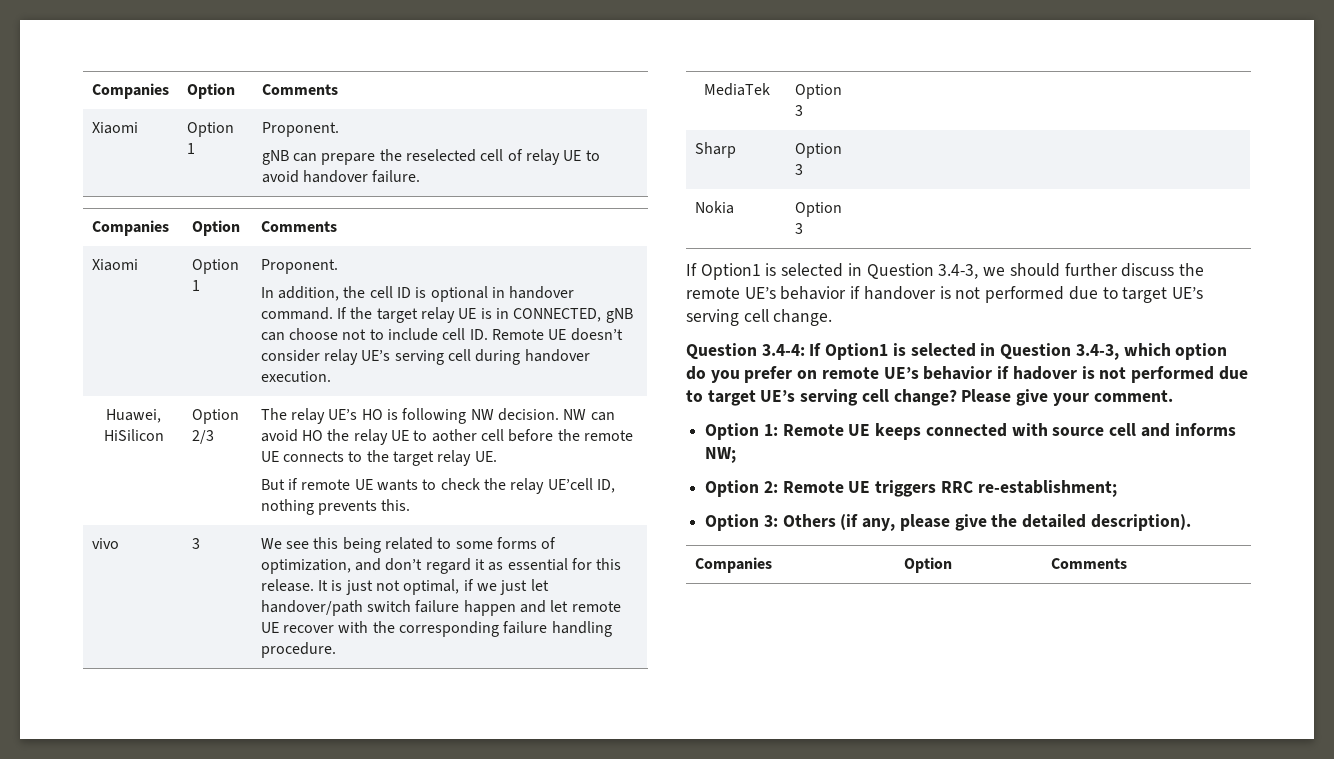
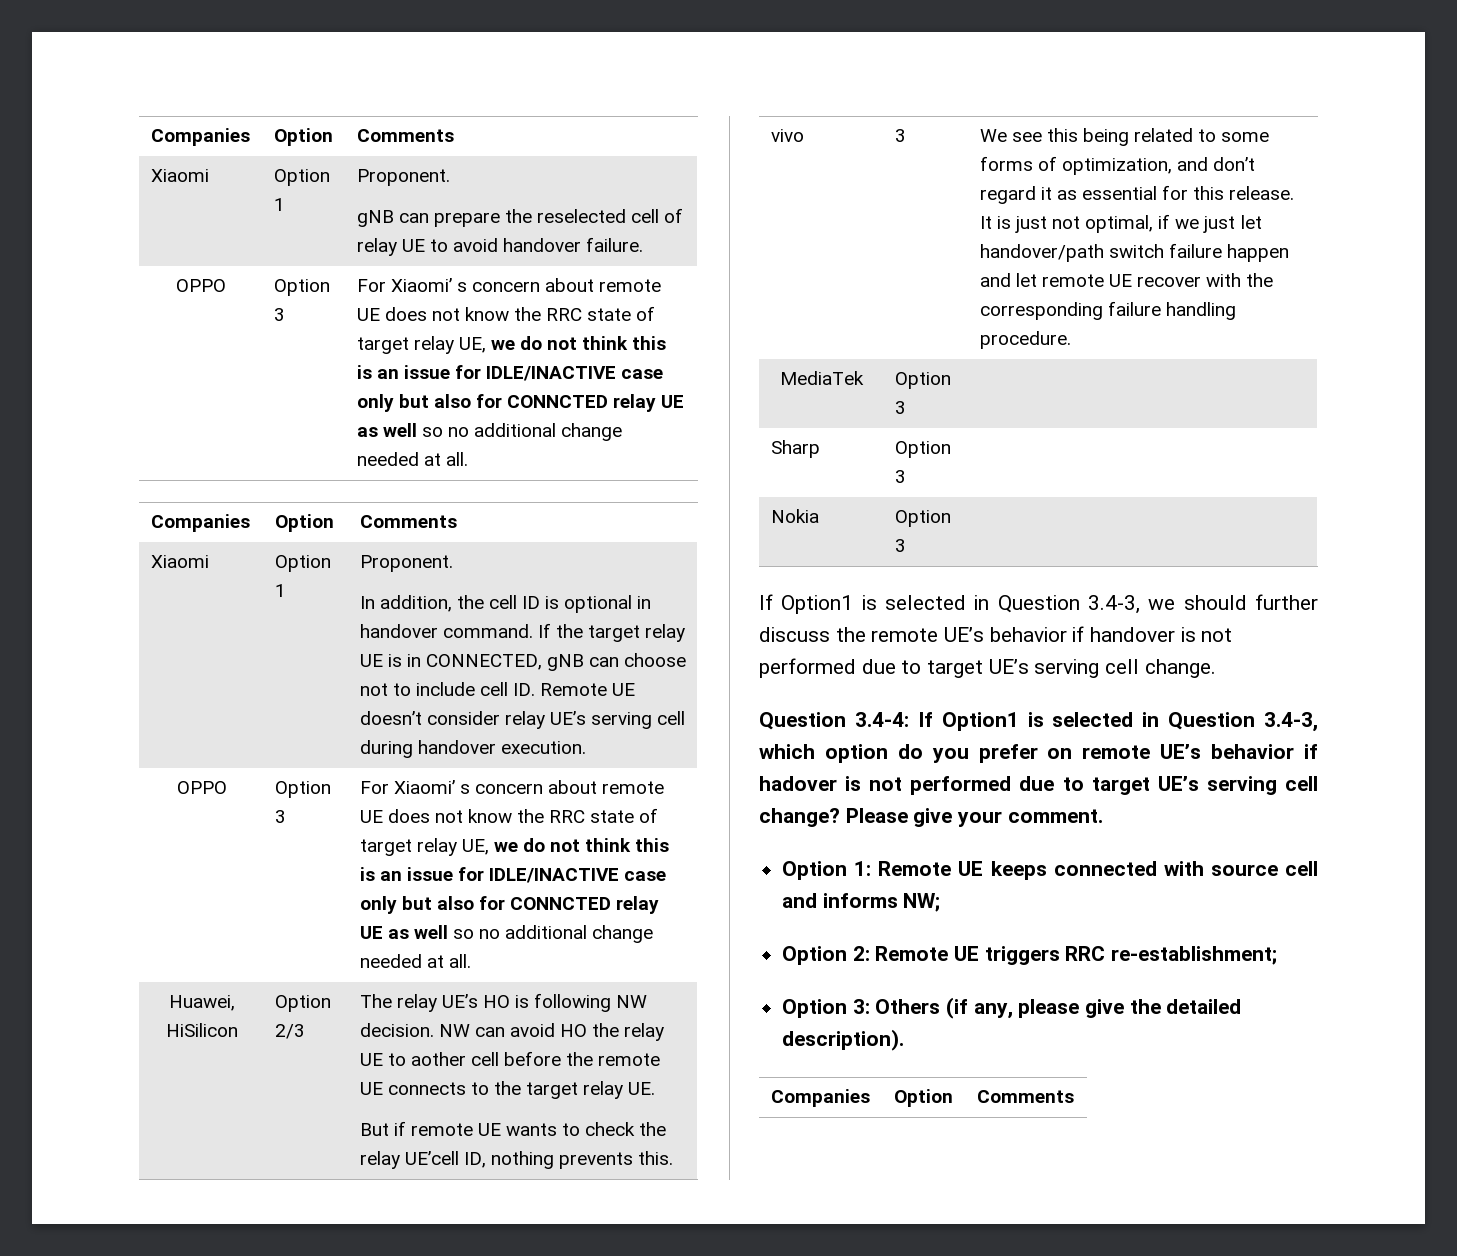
(421, 176) none -> [176,279,226,292] [273,279,330,296] [273,308,285,321] [356,278,662,292] [356,306,656,321] [356,336,667,354] [356,365,664,381] [356,394,685,412] [356,423,623,441] [356,452,468,466] // OPPO | Option 3 | For Xiaomi’ s concern about remote UE does not know the RRC state of target relay UE, we do not think this is an issue for IDLE/INACTIVE case only but also for CONNCTED relay UE as well so no additional change needed at all.
(331, 376) none -> [176,781,227,794] [274,781,331,798] [274,810,286,823] [359,780,665,794] [359,808,659,823] [359,838,670,856] [359,867,667,883] [359,896,660,914] [359,925,654,943] [359,954,471,968] // OPPO | Option 3 | For Xiaomi’ s concern about remote UE does not know the RRC state of target relay UE, we do not think this is an issue for IDLE/INACTIVE case only but also for CONNCTED relay UE as well so no additional change needed at all.

